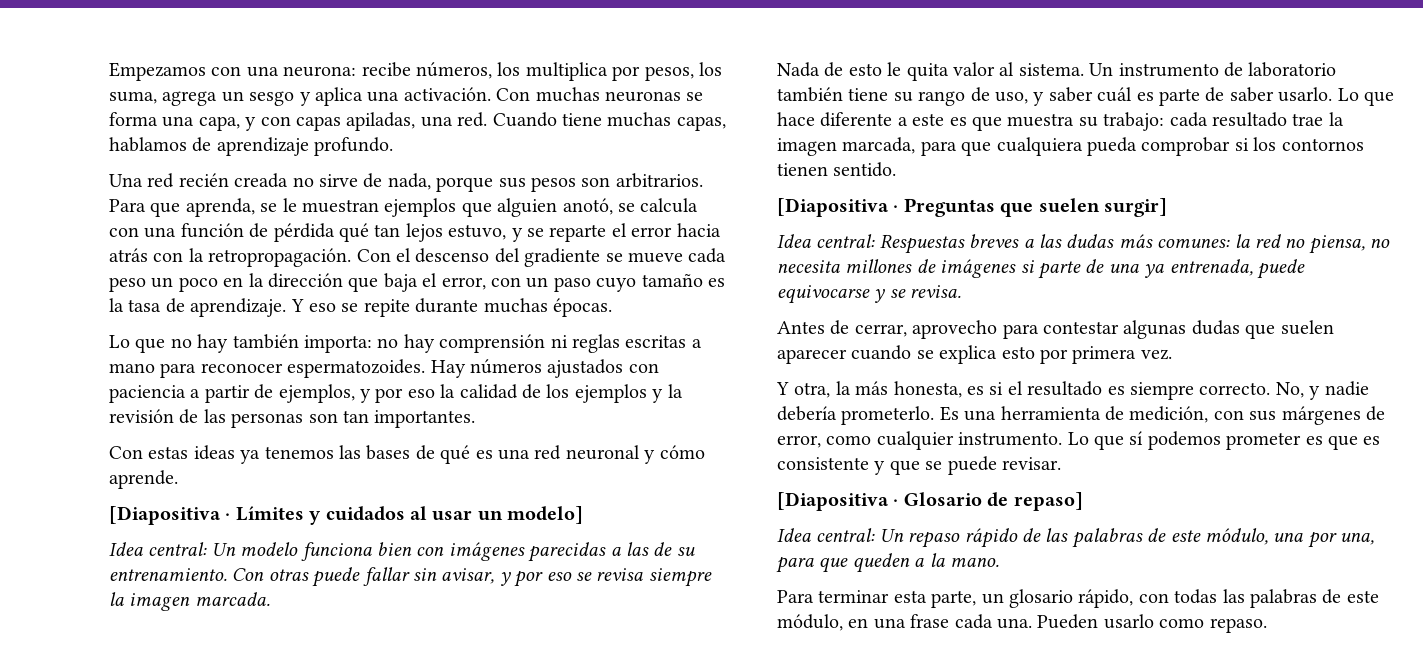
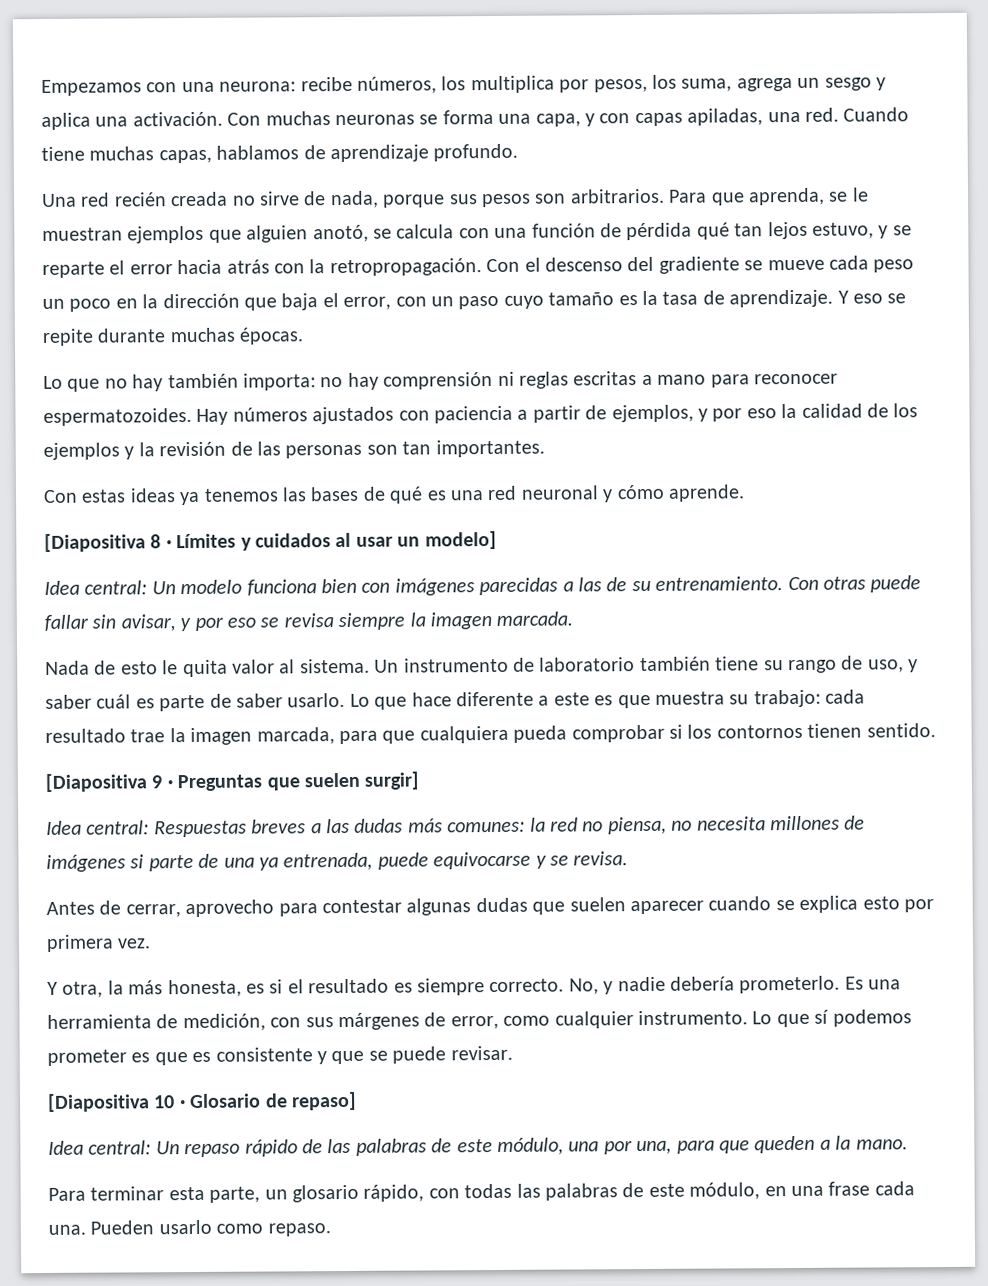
(221, 515) none -> [150,534,162,549] 8
(889, 207) none -> [151,775,163,789] 9
(889, 501) none -> [153,1095,176,1109] 10

